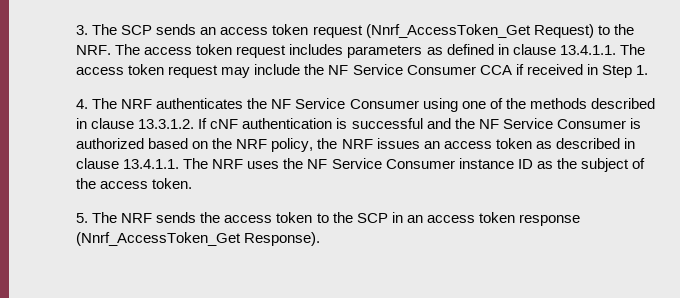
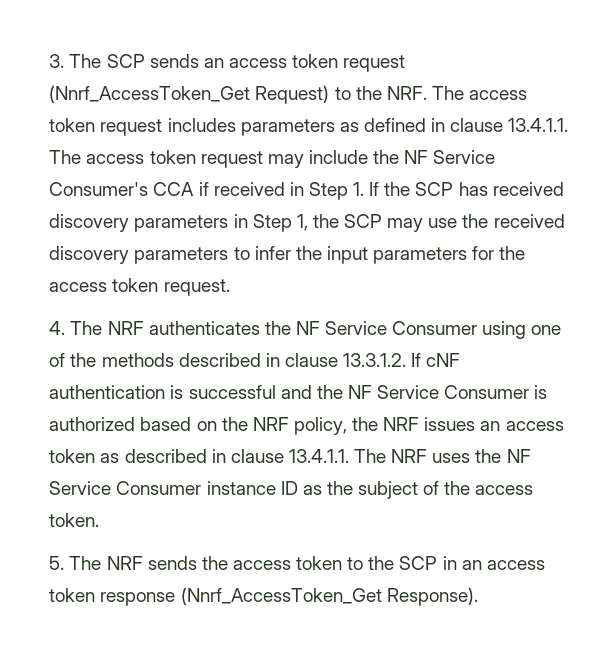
[406,65,476,75] Consumer -> [49,182,149,196] Consumer's
(648, 70) none -> [369,182,564,196] [49,214,565,232] [49,246,526,264] [49,278,230,296] If the SCP has received discovery parameters in Step 1, the SCP may use the received discovery parameters to infer the input parameters for the access token request.

